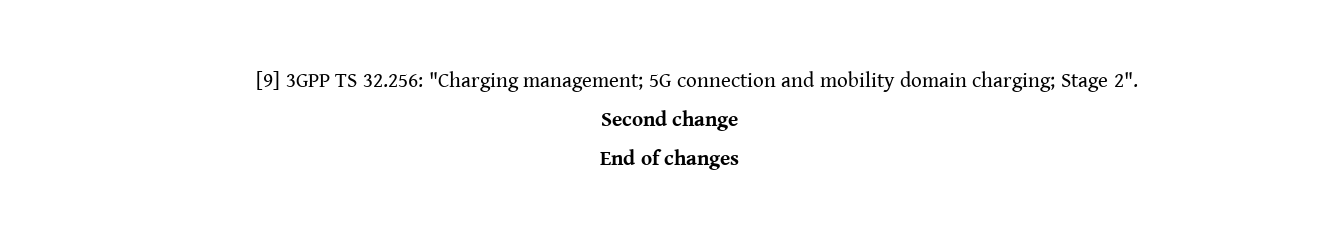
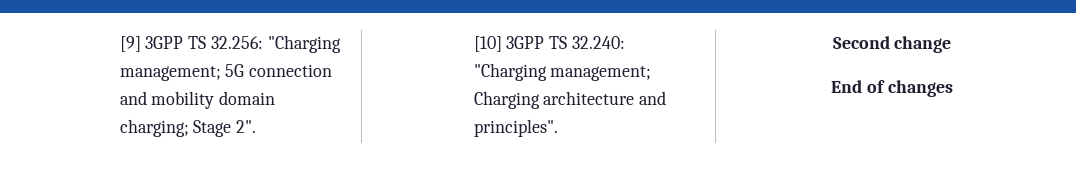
(1138, 79) none -> [473,36,625,52] [473,63,652,81] [473,91,667,109] [473,119,558,137] // [10] 3GPP TS 32.240: "Charging management; Charging architecture and principles".

